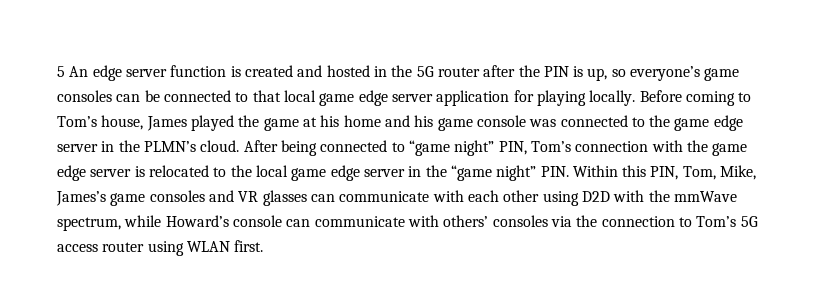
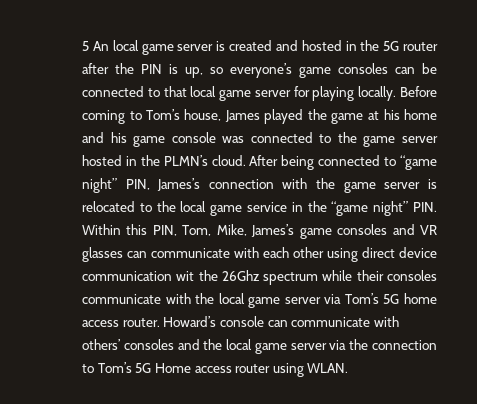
[92,65,227,81] edge server function -> [112,40,214,55] local game server
[358,90,510,106] edge server application -> [254,90,291,97] server
[713,115,743,131] [57,144,99,152] edge server -> [402,136,439,143] [81,155,122,166] server hosted
[530,141,571,152] Tom’s -> [157,178,201,191] James’s
[57,165,87,181] edge -> (376, 187) none
[330,165,405,181] edge server -> [246,202,287,212] service
[581,190,737,202] [57,215,162,231] D2D with the mmWave spectrum, while -> [361,247,437,258] [81,270,438,285] [81,293,438,308] [81,318,160,327] direct device communication wit the 26Ghz spectrum while their consoles communicate with the local game server via Tom’s 5G home access router.
(548, 221) none -> [177,339,327,354] and the local game server
(758, 221) none -> [154,363,191,373] Home
[186,240,264,252] WLAN first. -> [307,363,349,373] WLAN.

